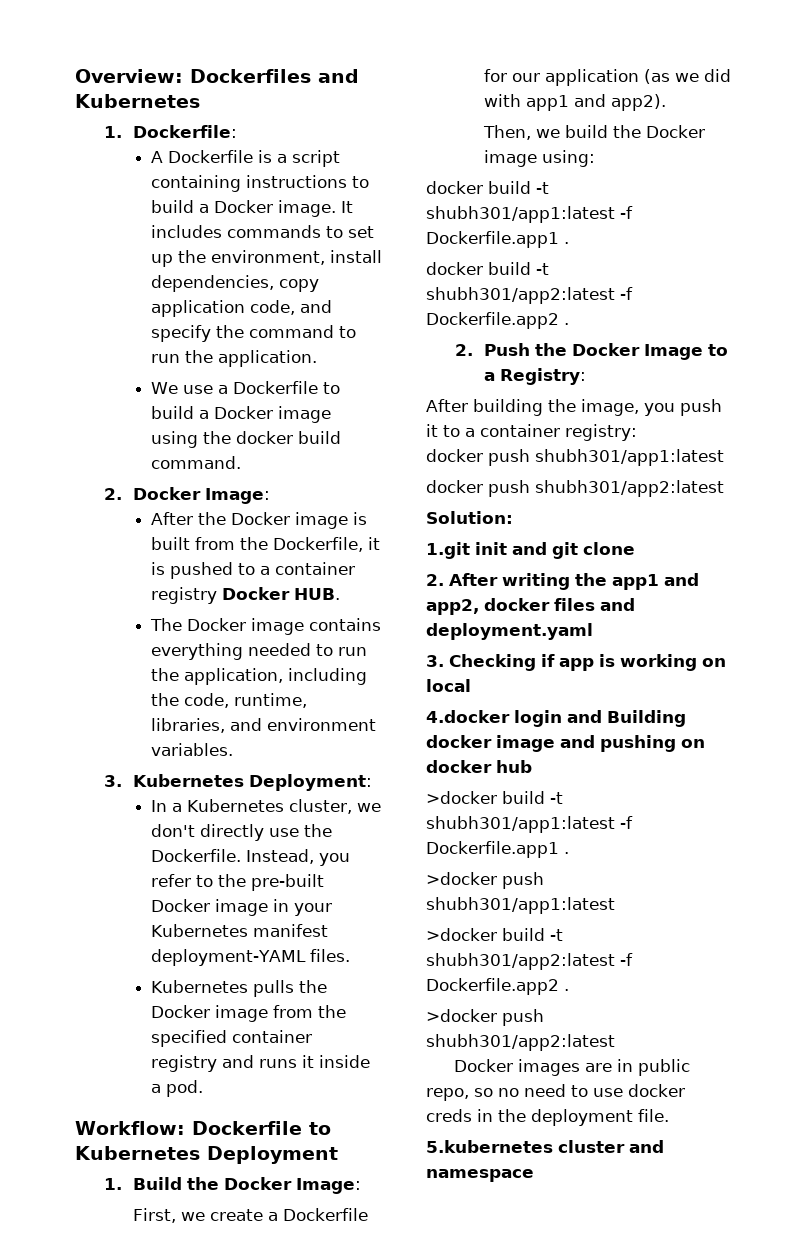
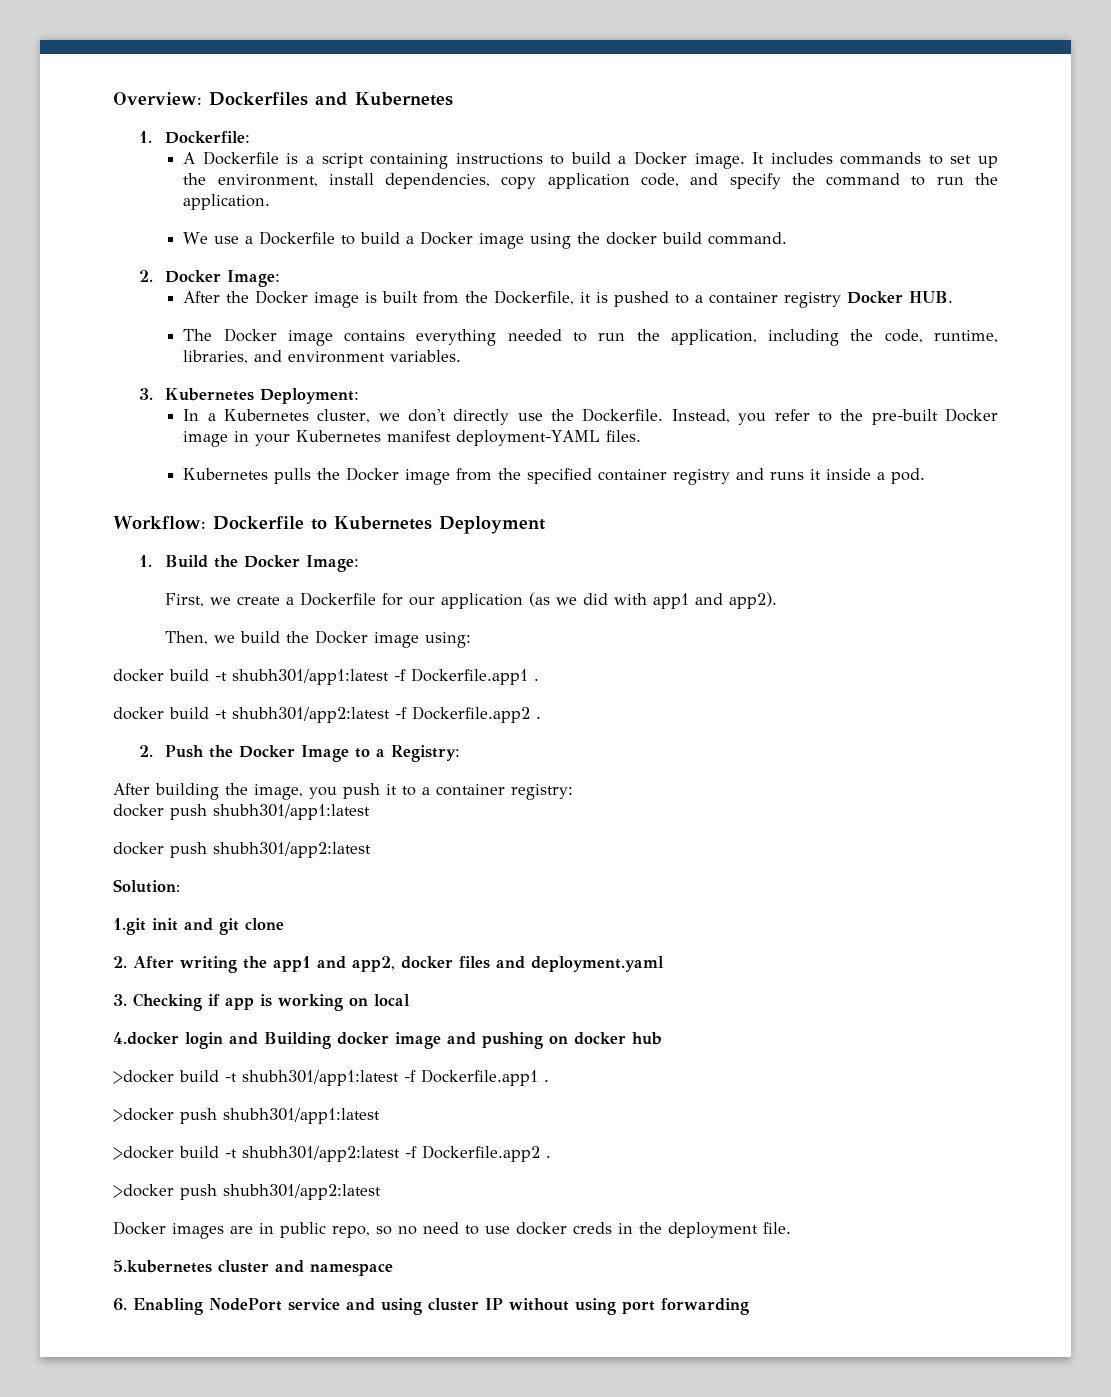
(534, 1175) none -> [113,1298,749,1315] // 6. Enabling NodePort service and using cluster IP without using port forwarding

